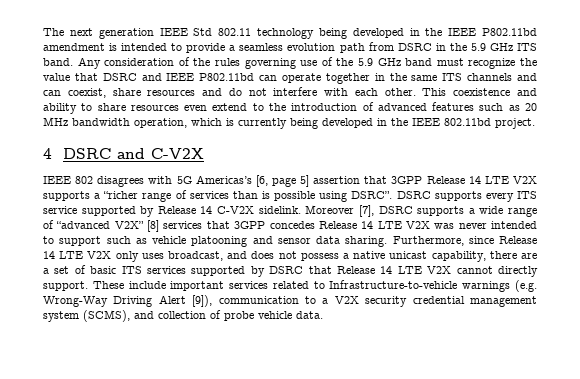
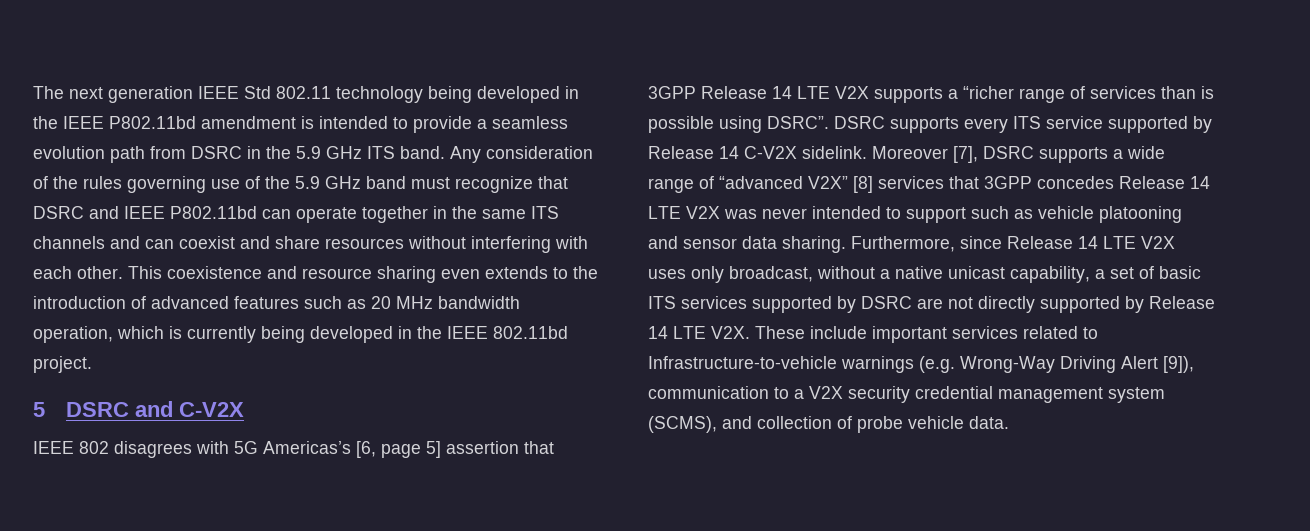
[520,58,538,66] [43,73,70,81] the value -> (533, 184) none
[67,87,318,98] coexist, share resources and do not interfere -> [179,236,551,253] coexist and share resources without interfering
[43,103,248,114] ability to share resources even extend -> [302,266,548,283] resource sharing even extends
[43,148,52,159] 4 -> [33,402,45,417] 5
[115,251,339,262] only uses broadcast, and does not possess -> [648,266,875,283] uses only broadcast, without
[489,251,537,259] there are -> (1090, 274) none
[308,266,538,277] [43,281,88,291] that Release 14 LTE V2X cannot directly support. -> [917,296,1215,313] [648,326,750,339] are not directly supported by Release 14 LTE V2X.

